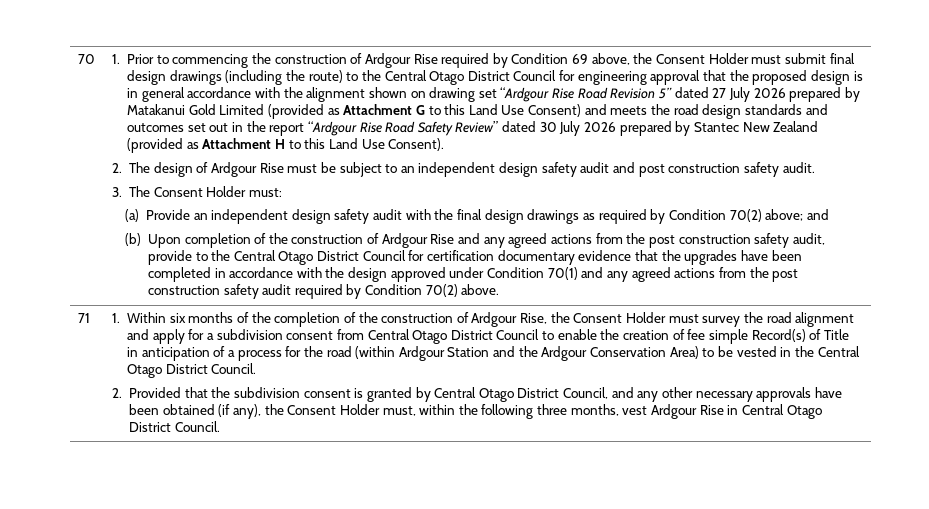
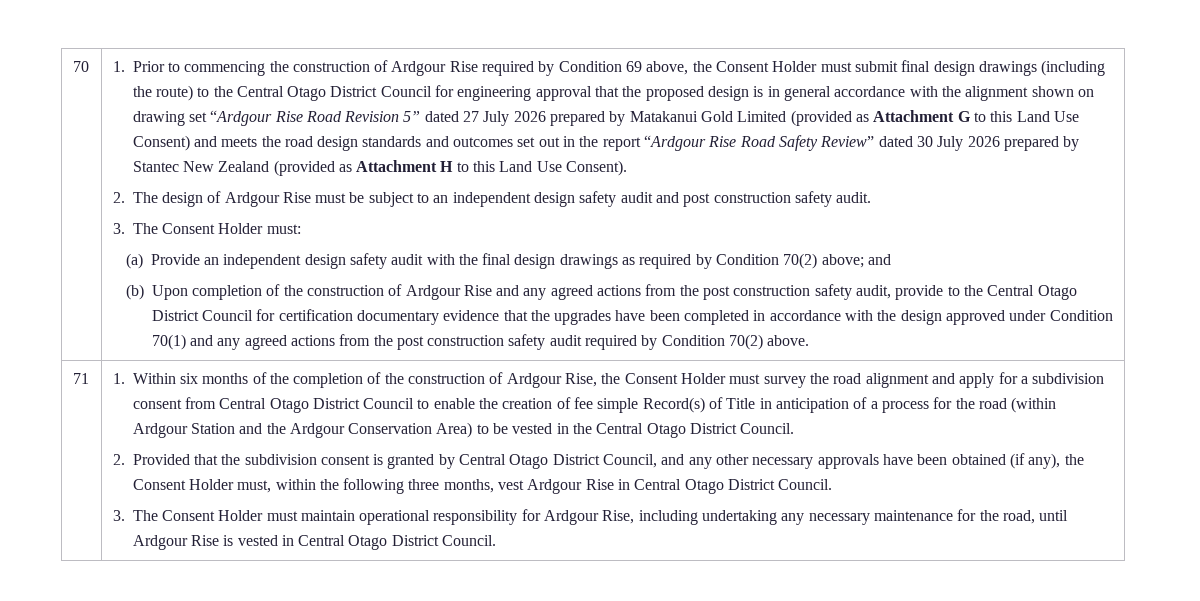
(220, 426) none -> [112,509,1069,525] [132,535,497,550] // 3. The Consent Holder must maintain operational responsibility for Ardgour Rise, including undertaking any necessary maintenance for the road, until Ardgour Rise is vested in Central Otago District Council.

